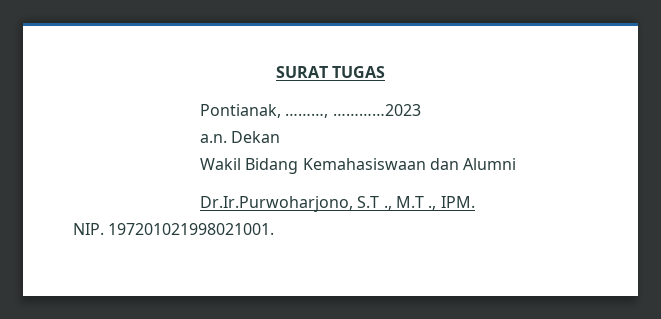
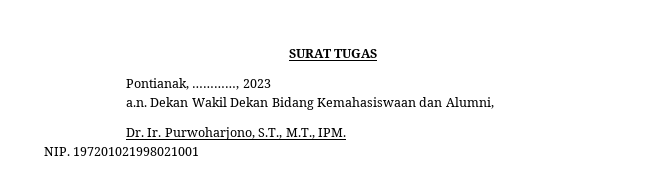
[285,104,421,118] ………, …………2023 -> [192,79,271,90] …………, 2023
[200,158,242,170] // Wakil -> [191,97,269,107] Wakil Dekan
[463,158,517,170] [200,196,437,212] Alumni // Dr.Ir.Purwoharjono, S.T ., M.T ., -> [445,97,494,109] [126,127,315,140] Alumni, // Dr. Ir. Purwoharjono, S.T., M.T.,
[108,223,275,235] 197201021998021001. -> [73,147,200,156] 197201021998021001

